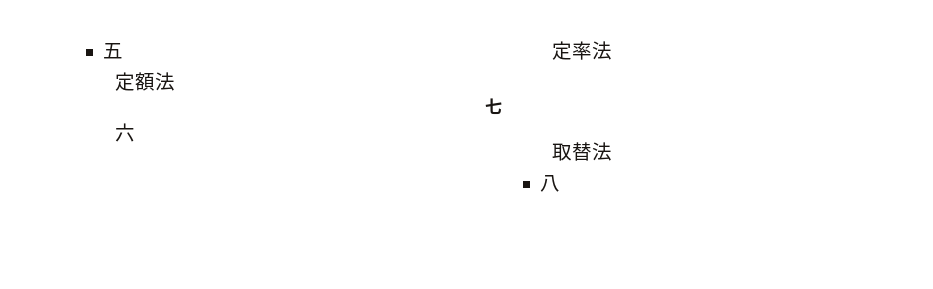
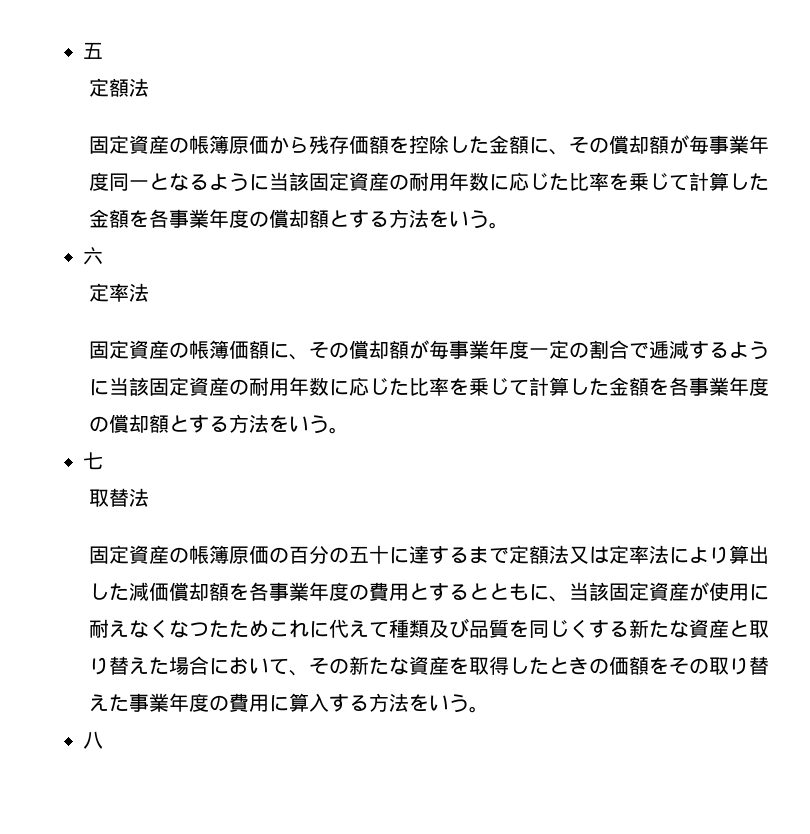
[115,123,136,142] [552,41,613,60] [485,98,502,115] [552,142,613,161] 六 // 定率法 // 七 // 取替法 -> [88,135,769,155] [88,172,769,192] [88,209,509,229] [83,247,104,265] [88,283,149,302] [88,340,769,360] [88,377,769,396] [88,414,349,434] [83,452,104,470] [88,488,149,507] [88,545,769,564] [88,582,769,602] [88,618,769,638] [88,656,769,676] [88,693,489,713] 固定資産の帳簿原価から残存価額を控除した金額に、その償却額が毎事業年度同一となるように当該固定資産の耐用年数に応じた比率を乗じて計算した金額を各事業年度の償却額とする方法をいう。 // 六 // 定率法 // 固定資産の帳簿価額に、その償却額が毎事業年度一定の割合で逓減するように当該固定資産の耐用年数に応じた比率を乗じて計算した金額を各事業年度の償却額とする方法をいう。 // 七 // 取替法 // 固定資産の帳簿原価の百分の五十に達するまで定額法又は定率法により算出した減価償却額を各事業年度の費用とするとともに、当該固定資産が使用に耐えなくなつたためこれに代えて種類及び品質を同じくする新たな資産と取り替えた場合において、その新たな資産を取得したときの価額をその取り替えた事業年度の費用に算入する方法をいう。

